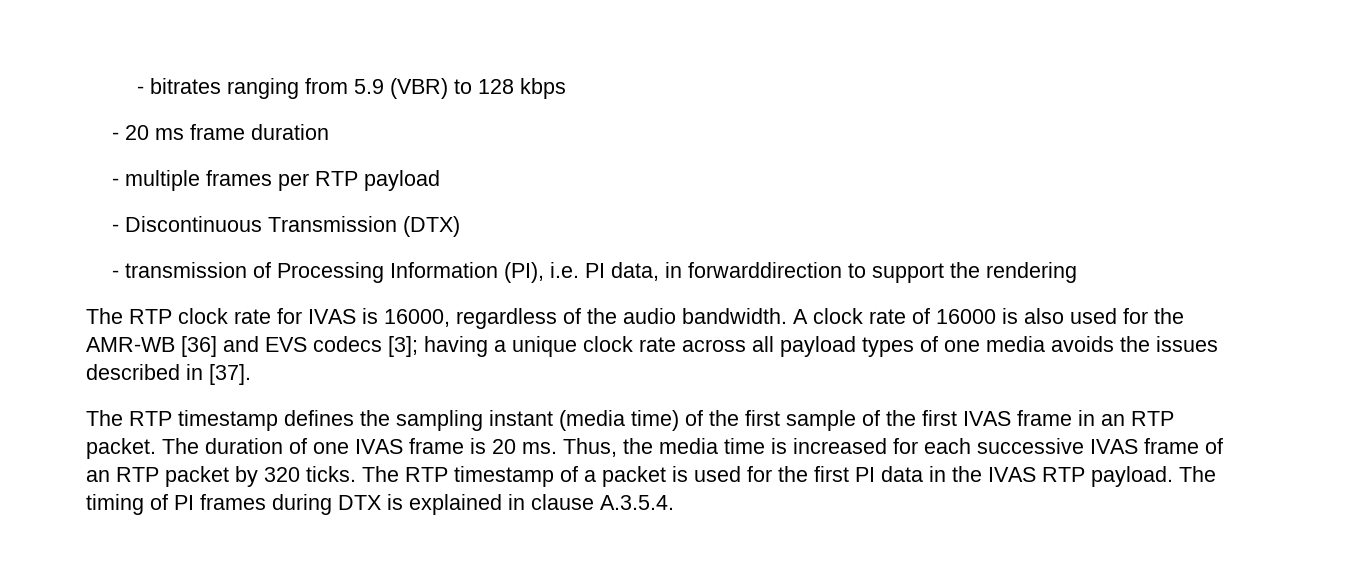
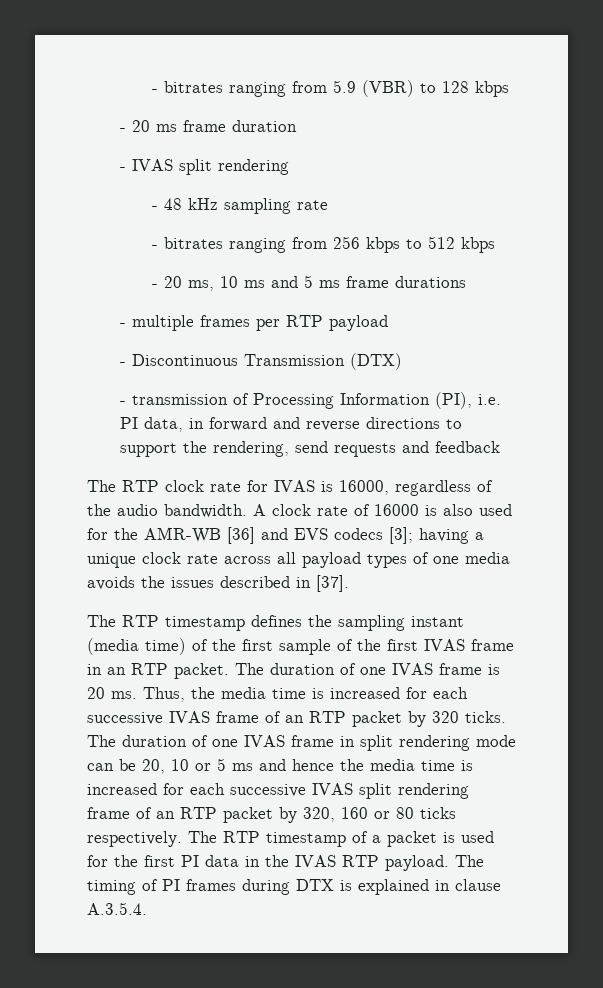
(329, 132) none -> [119,159,289,175] [152,198,329,214] [152,236,496,253] [152,275,467,291] // - IVAS split rendering // - 48 kHz sampling rate // - bitrates ranging from 256 kbps to 512 kbps // - 20 ms, 10 ms and 5 ms frame durations
[687,262,1077,283] forwarddirection to support the rendering -> [208,417,462,431] [119,441,500,457] forward and reverse directions to support the rendering, send requests and feedback
(399, 474) none -> [122,735,516,751] [87,758,473,774] [87,783,469,799] [87,807,456,823] [87,831,217,847] duration of one IVAS frame in split rendering mode can be 20, 10 or 5 ms and hence the media time is increased for each successive IVAS split rendering frame of an RTP packet by 320, 160 or 80 ticks respectively. The

